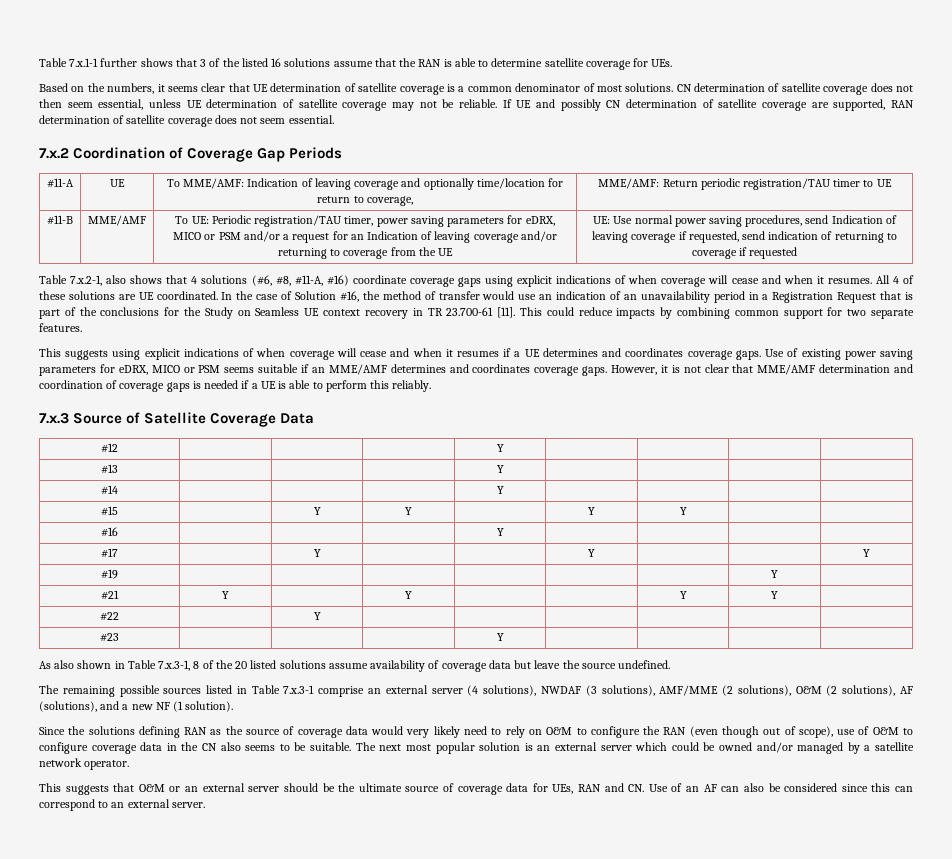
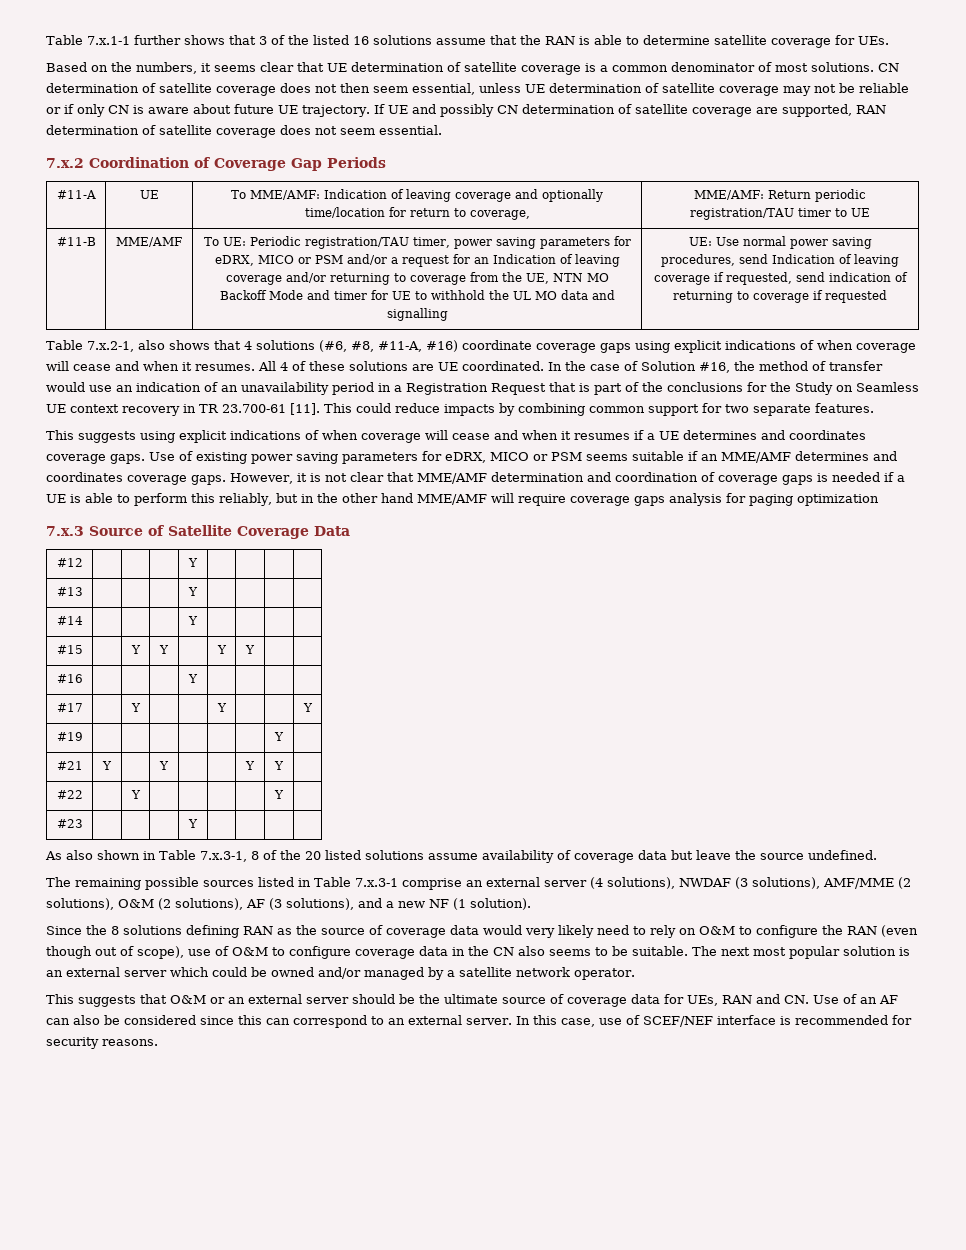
[459,99,498,108] reliable. -> [859,83,909,93] [46,104,370,117] reliable or if only CN is aware about future UE trajectory.
[438,248,454,256] UE -> [525,273,609,284] [219,290,615,300] [386,308,448,321] UE, NTN MO Backoff Mode and timer for UE to withhold the UL MO data and signalling
[392,380,432,392] reliably. -> [219,493,879,506] reliably, but in the other hand MME/AMF will require coverage gaps analysis for paging optimization
(321, 616) none -> [274,790,284,799] Y
[39,701,97,712] (solutions), -> [269,898,354,910] (3 solutions),
(86, 730) none -> [111,926,119,935] 8
(205, 805) none -> [515,1015,912,1027] [46,1037,158,1049] In this case, use of SCEF/NEF interface is recommended for security reasons.

